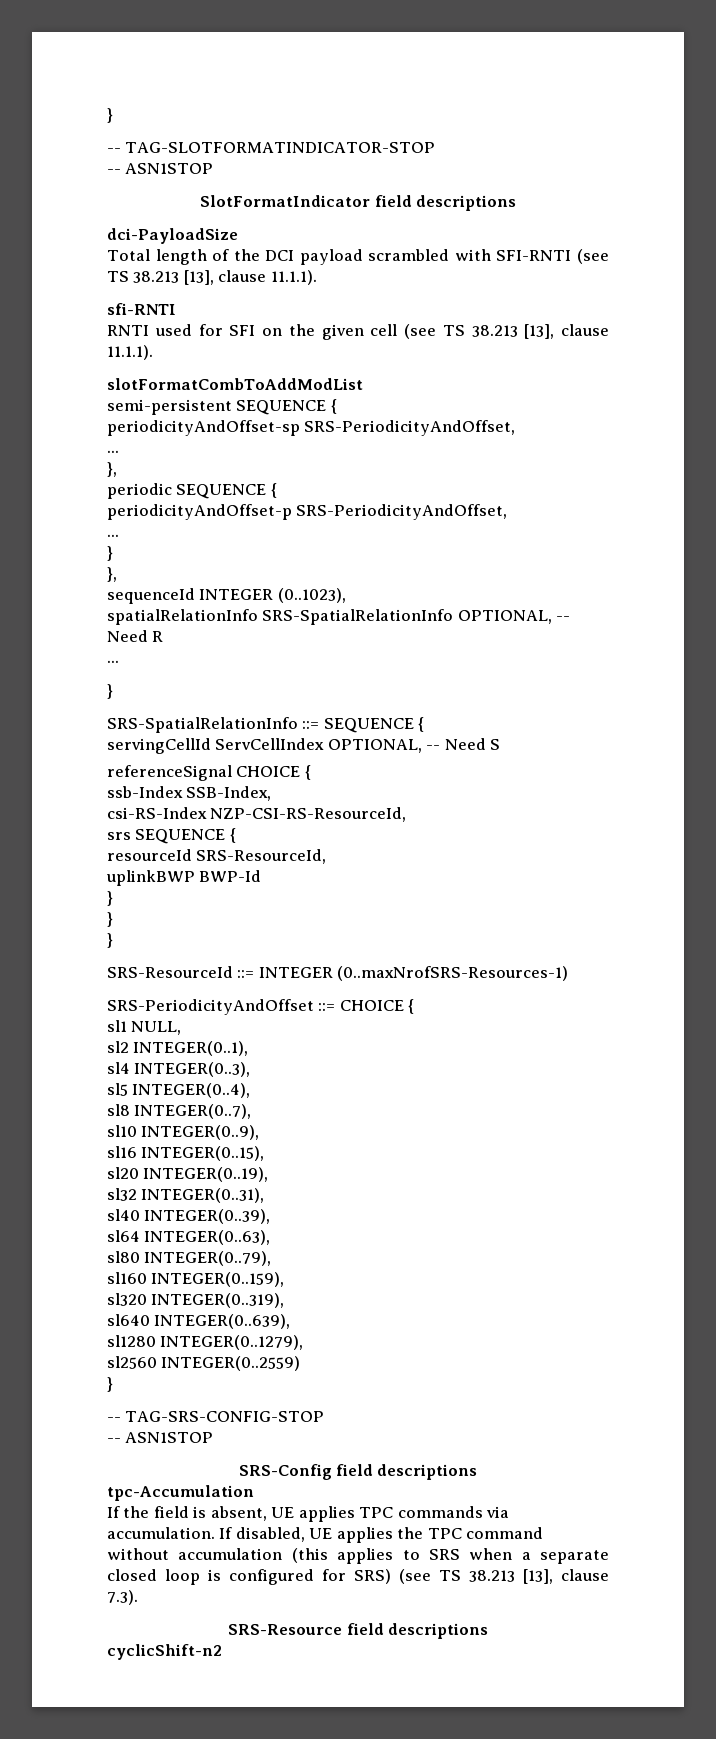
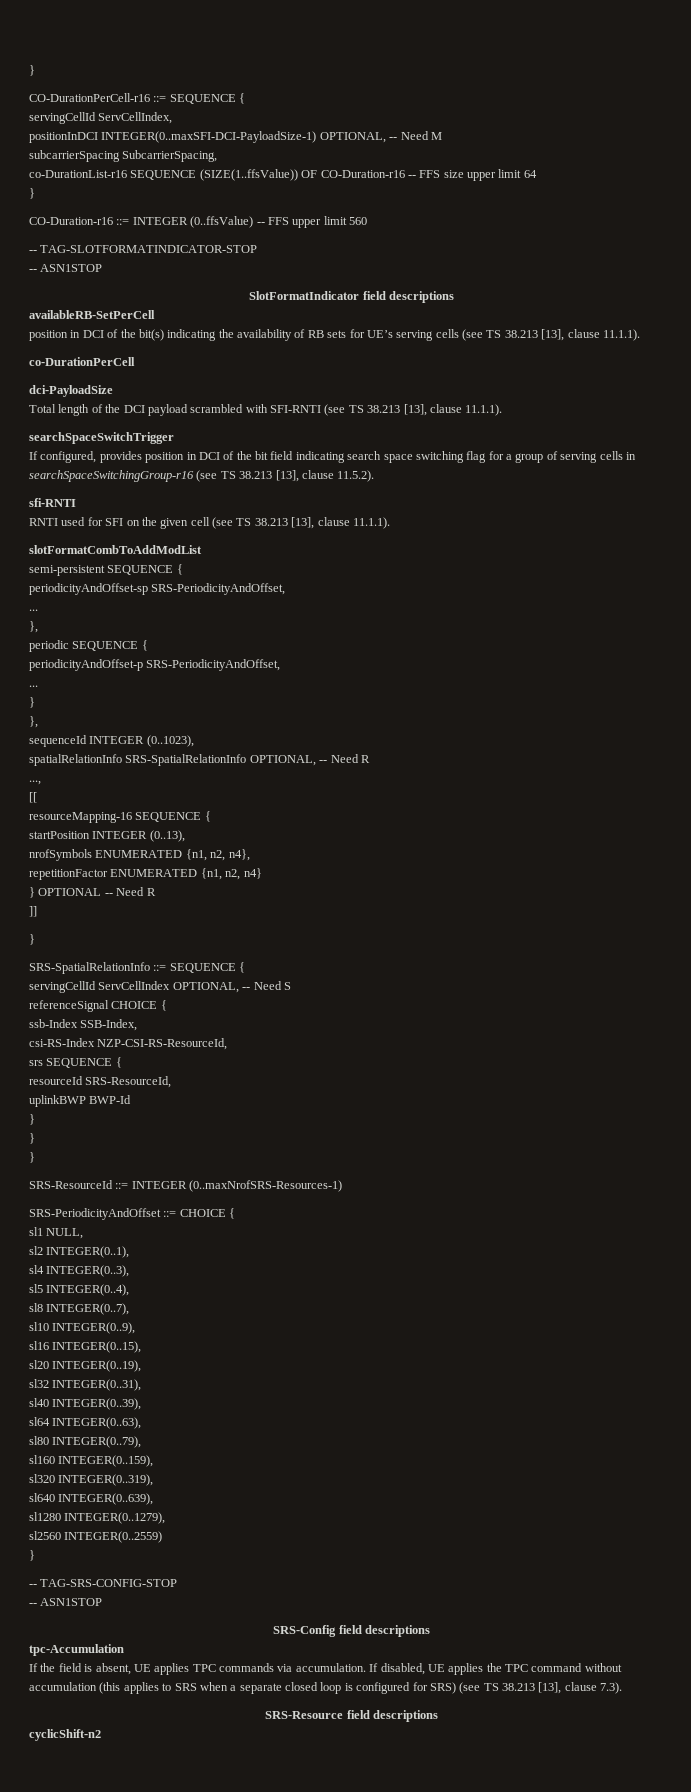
[107,108,113,123] } -> [29,65,35,76] [29,93,246,104] [29,112,173,124] [29,131,442,143] [29,150,218,162] [29,169,537,181] [29,188,35,199] [29,216,367,228] } // CO-DurationPerCell-r16 ::= SEQUENCE { // servingCellId ServCellIndex, // positionInDCI INTEGER(0..maxSFI-DCI-PayloadSize-1) OPTIONAL, -- Need M // subcarrierSpacing SubcarrierSpacing, // co-DurationList-r16 SEQUENCE (SIZE(1..ffsValue)) OF CO-Duration-r16 -- FFS size upper limit 64 // } // CO-Duration-r16 ::= INTEGER (0..ffsValue) -- FFS upper limit 560
(516, 203) none -> [29,310,155,319] [29,329,640,341] [29,357,135,366] // availableRB-SetPerCell // position in DCI of the bit(s) indicating the availability of RB sets for UE’s serving cells (see TS 38.213 [13], clause 11.1.1). // co-DurationPerCell
(317, 277) none -> [29,432,174,444] [29,451,636,463] [29,470,375,482] // searchSpaceSwitchTrigger // If configured, provides position in DCI of the bit field indicating search space switching flag for a group of serving cells in searchSpaceSwitchingGroup-r16 (see TS 38.213 [13], clause 11.5.2).
[107,660,119,663] ... -> [29,780,41,785] [29,792,37,803] [29,811,211,823] [29,830,185,842] [29,849,250,861] [29,868,262,880] [29,887,156,898] [29,906,37,917] ..., // [[ // resourceMapping-16 SEQUENCE { // startPosition INTEGER (0..13), // nrofSymbols ENUMERATED {n1, n2, n4}, // repetitionFactor ENUMERATED {n1, n2, n4} // } OPTIONAL -- Need R // ]]

